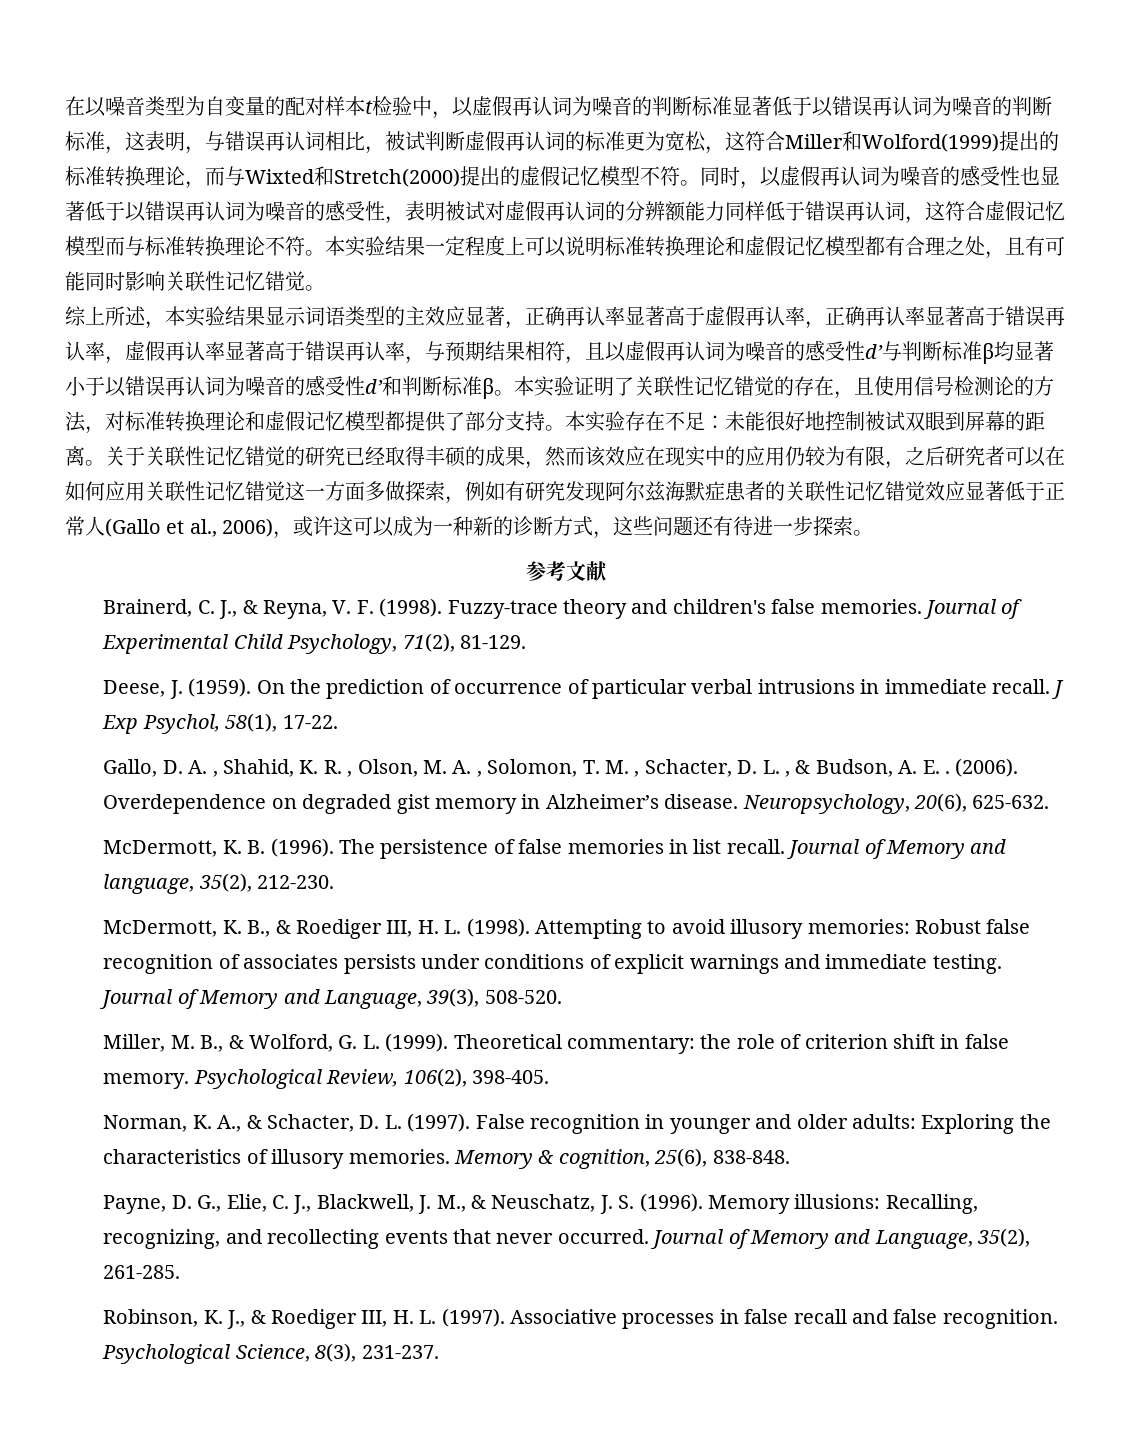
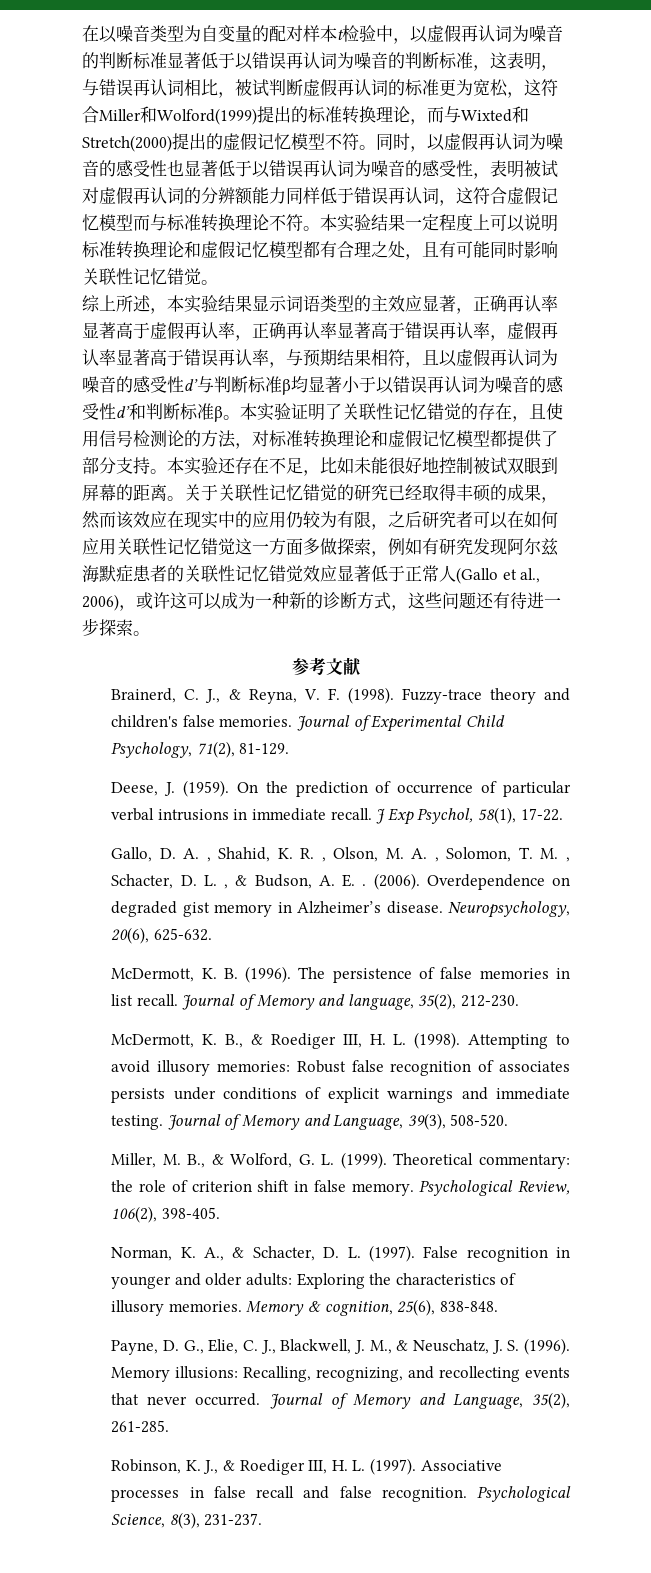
(625, 421) none -> [218,457,236,474] 还
[705,415,725,429] ： -> [303,457,354,476] ，比如

